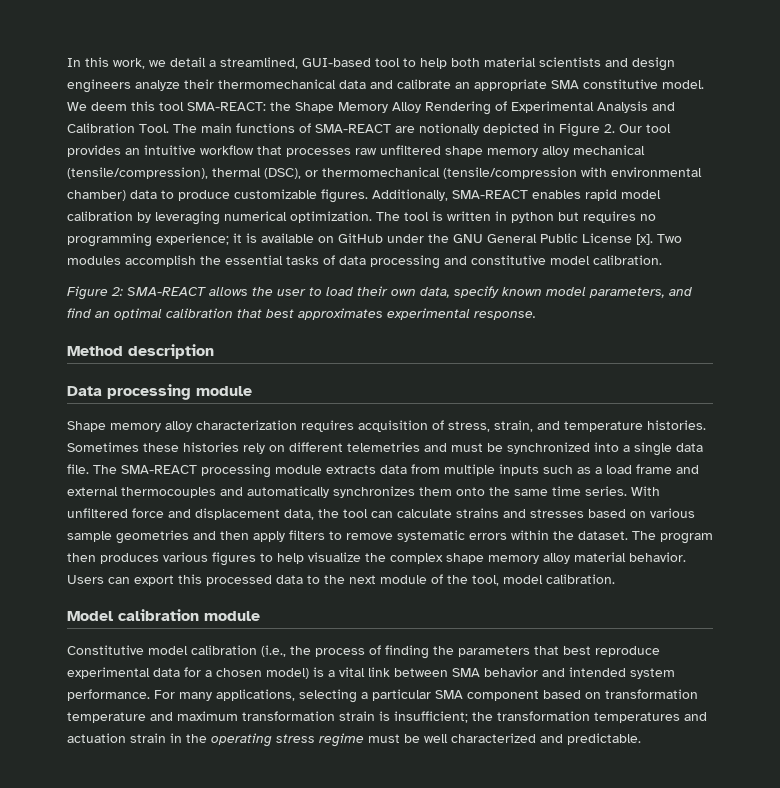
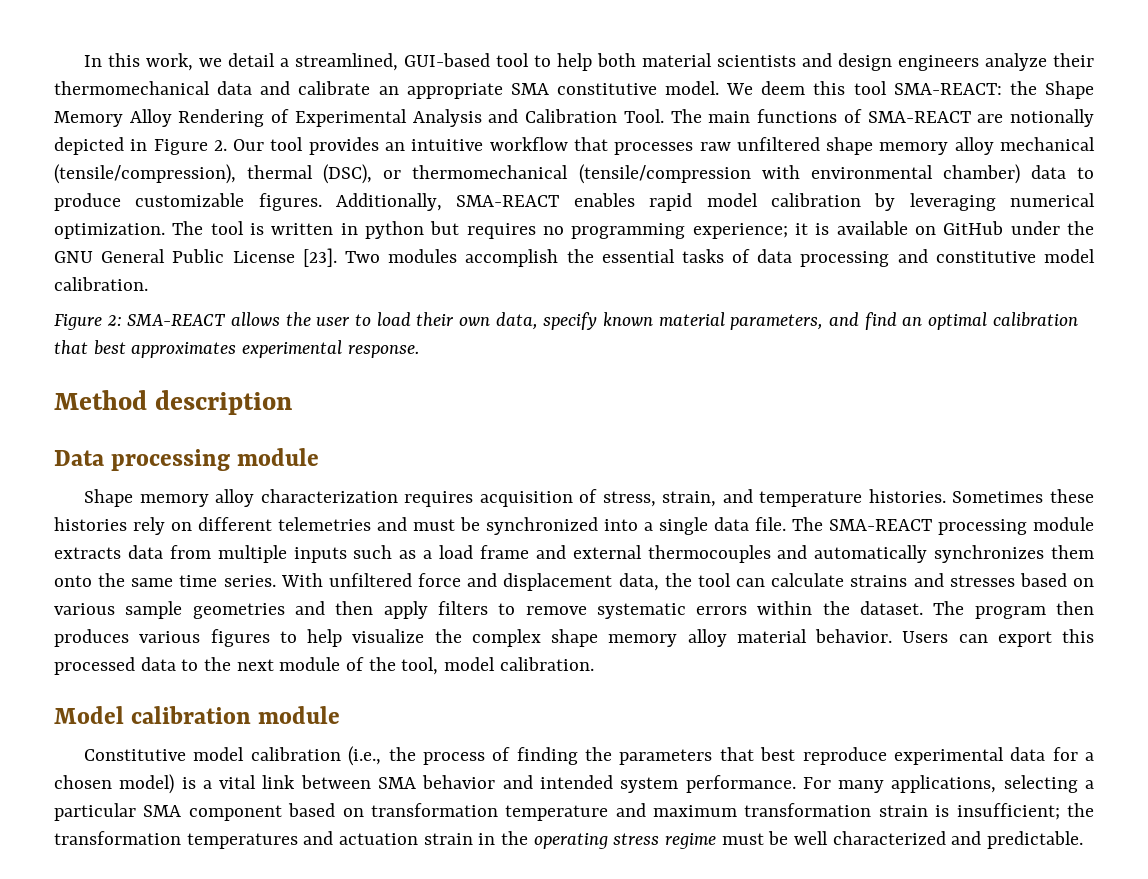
[636,234,653,245] [x]. -> [302,248,337,267] [23].
[546,287,586,296] model -> [658,312,725,326] material

